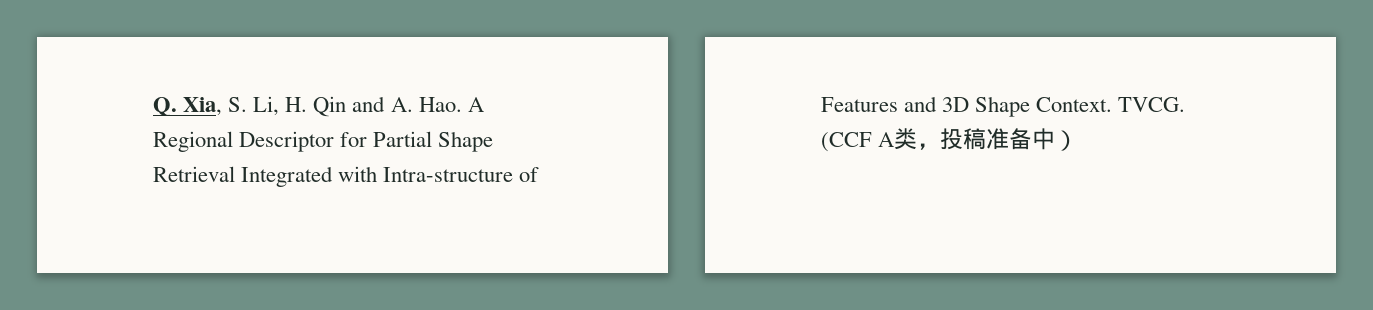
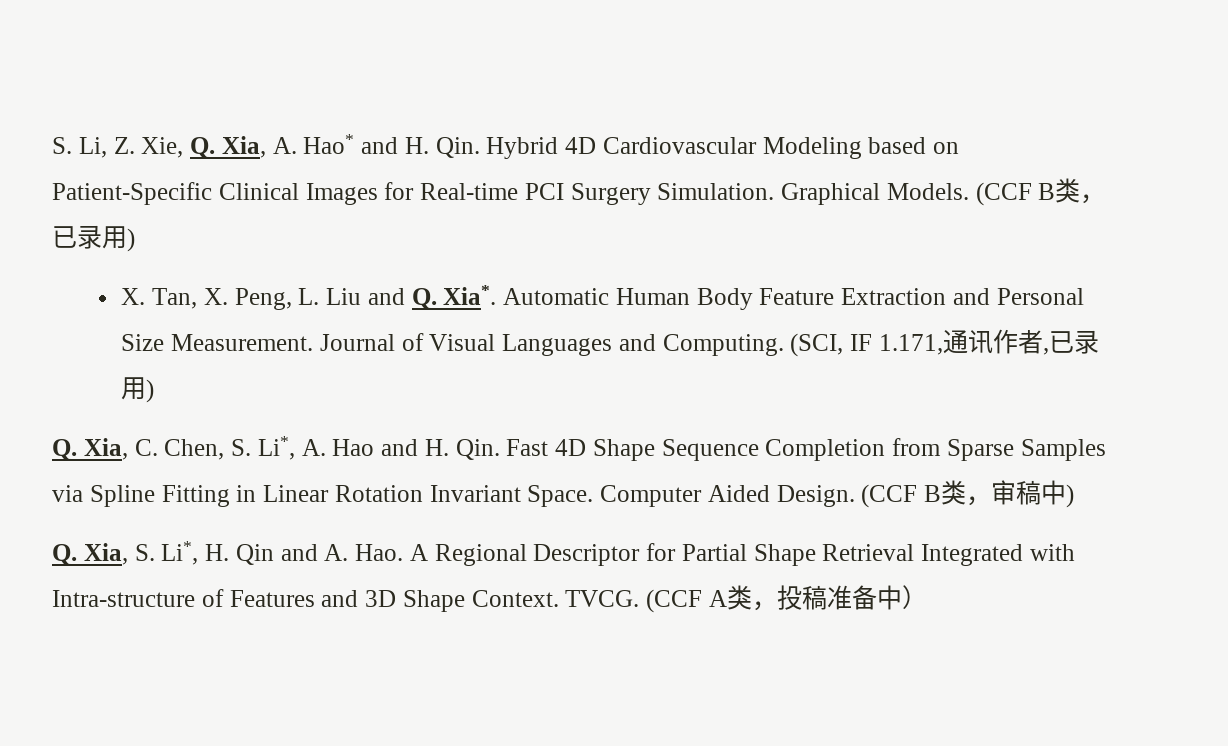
(153, 106) none -> [52,134,959,159] [52,178,1106,206] [52,225,135,252] [121,285,1084,310] [121,329,1099,357] [121,377,155,403] [52,436,1106,461] [52,480,1074,508] S. Li, Z. Xie, Q. Xia, A. Hao* and H. Qin. Hybrid 4D Cardiovascular Modeling based on Patient-Specific Clinical Images for Real-time PCI Surgery Simulation. Graphical Models. (CCF B类，已录用) // X. Tan, X. Peng, L. Liu and Q. Xia*. Automatic Human Body Feature Extraction and Personal Size Measurement. Journal of Visual Languages and Computing. (SCI, IF 1.171,通讯作者,已录用) // Q. Xia, C. Chen, S. Li*, A. Hao and H. Qin. Fast 4D Shape Sequence Completion from Sparse Samples via Spline Fitting in Linear Rotation Invariant Space. Computer Aided Design. (CCF B类，审稿中) //
[253,96,280,116] Li, -> [161,541,199,565] Li*,

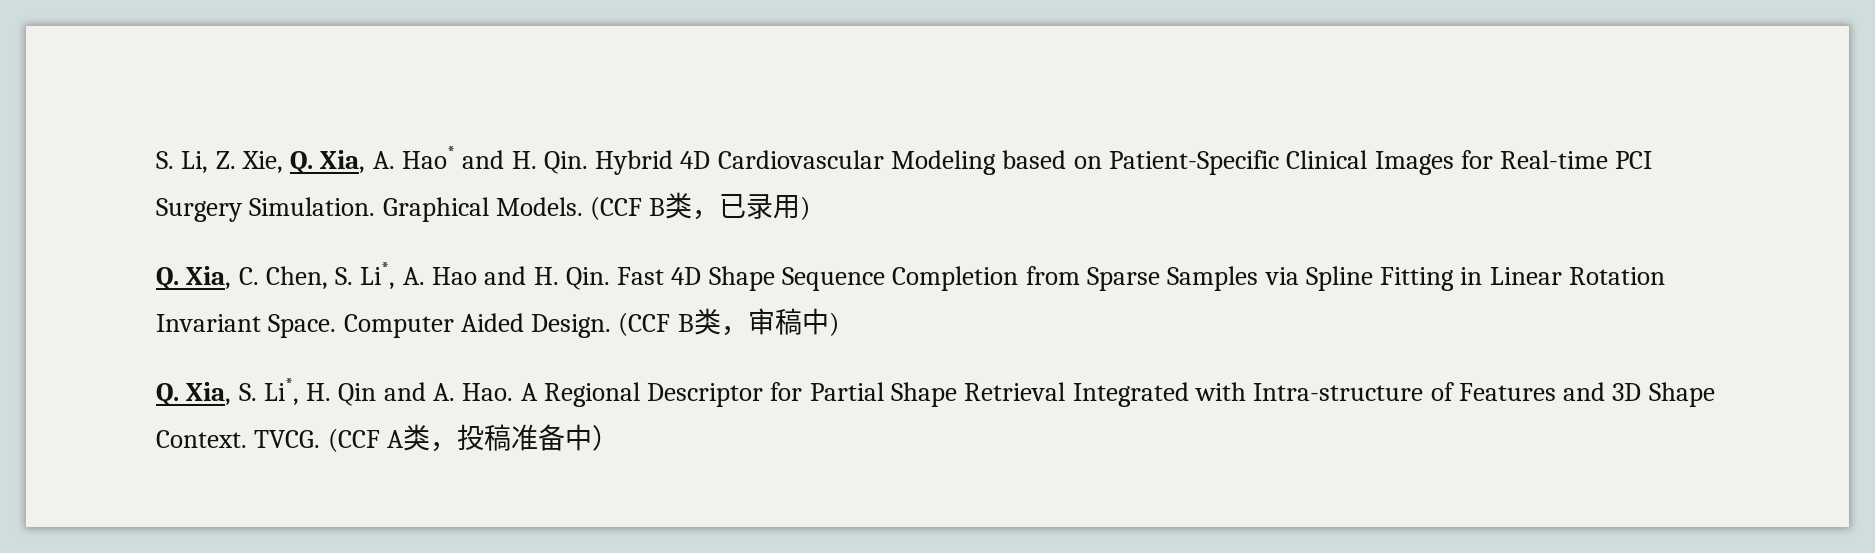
[121,285,1084,310] [121,329,1099,357] [121,377,155,403] // X. Tan, X. Peng, L. Liu and Q. Xia*. Automatic Human Body Feature Extraction and Personal Size Measurement. Journal of Visual Languages and Computing. (SCI, IF 1.171,通讯作者,已录用) -> (811, 208) none

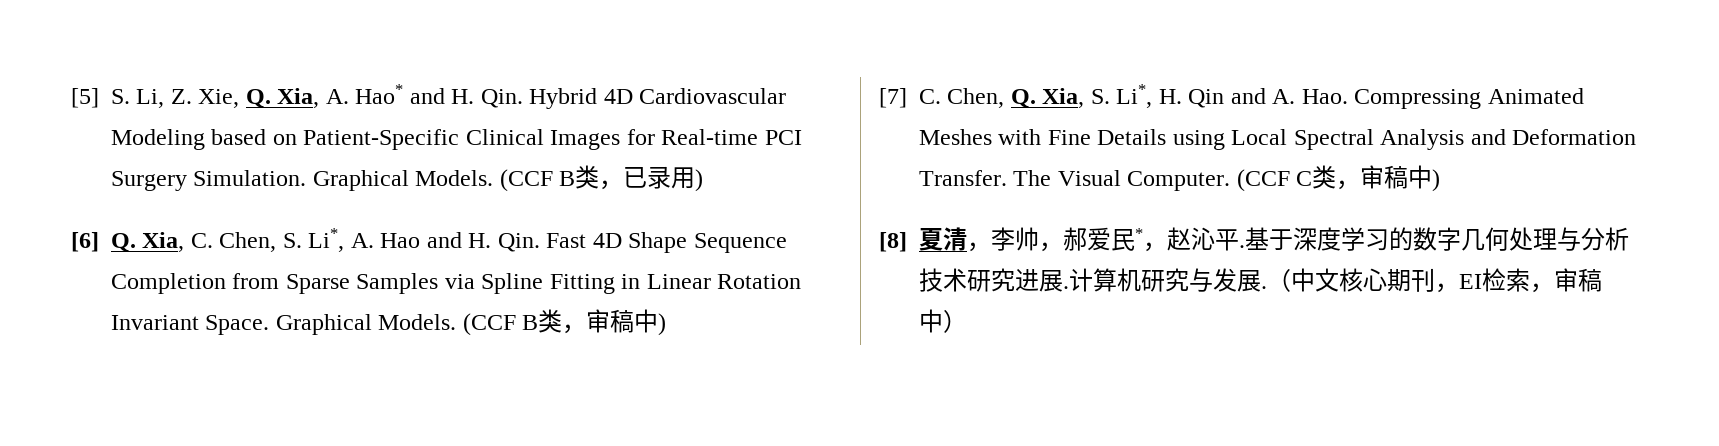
(156, 160) none -> [71,88,99,108] [5]
(811, 208) none -> [71,232,99,252] [6]
[343,313,612,338] Computer Aided Design. -> [275,314,457,335] Graphical Models.
(839, 324) none -> [879,88,1005,108] [7] C. Chen,
[520,382,1715,407] [156,424,565,452] A Regional Descriptor for Partial Shape Retrieval Integrated with Intra-structure of Features and 3D Shape Context. TVCG. (CCF A类，投稿准备 -> [1354,88,1584,109] [918,129,1637,150] [918,165,1441,192] [879,227,1143,252] [1142,227,1629,252] [918,268,1602,293] Compressing Animated Meshes with Fine Details using Local Spectral Analysis and Deformation Transfer. The Visual Computer. (CCF C类，审稿中) // [8]夏清，李帅，郝爱民*，赵沁平.基于深度学习的数字几何处理与分析技术研究进展.计算机研究与发展.（中文核心期刊，EI检索，审稿

